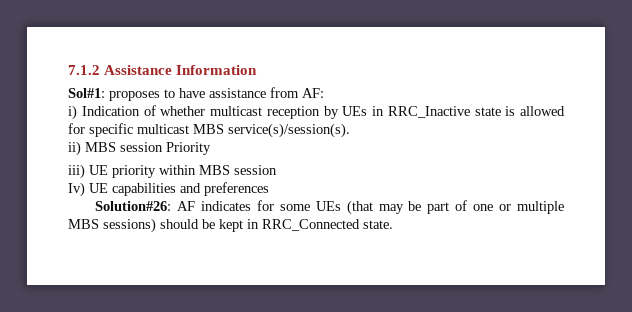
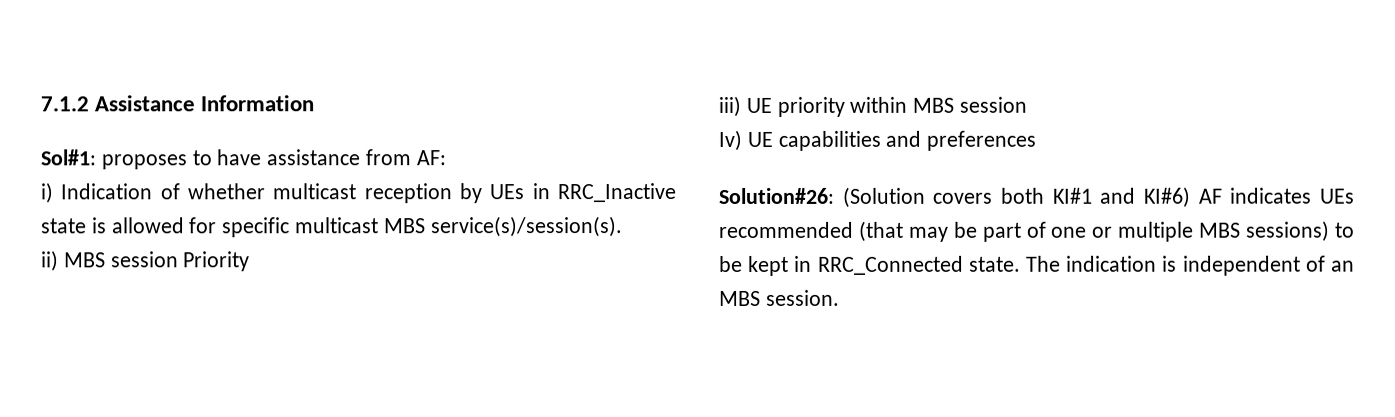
[177,200,341,211] AF indicates for some UEs -> [841,186,1354,208] [719,221,854,238] (Solution covers both KI#1 and KI#6) AF indicates UEs recommended
[160,219,199,229] should -> [1335,222,1355,238] to
(393, 224) none -> [1026,255,1355,276] [719,289,840,306] The indication is independent of an MBS session.

